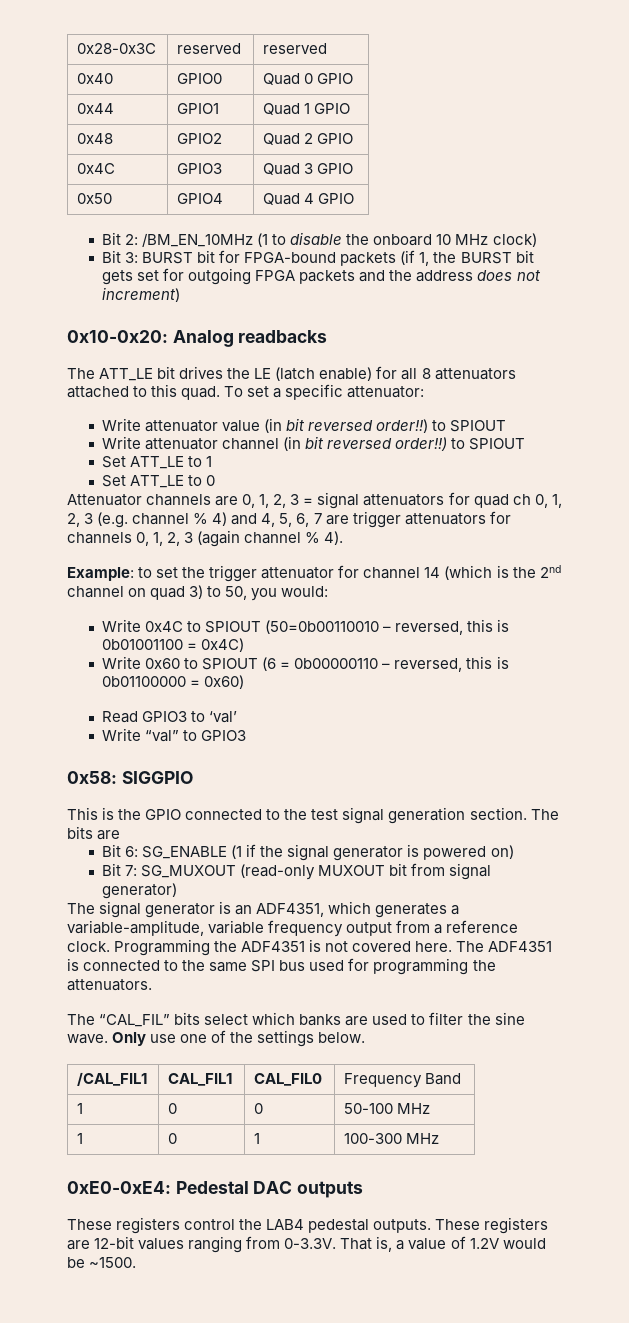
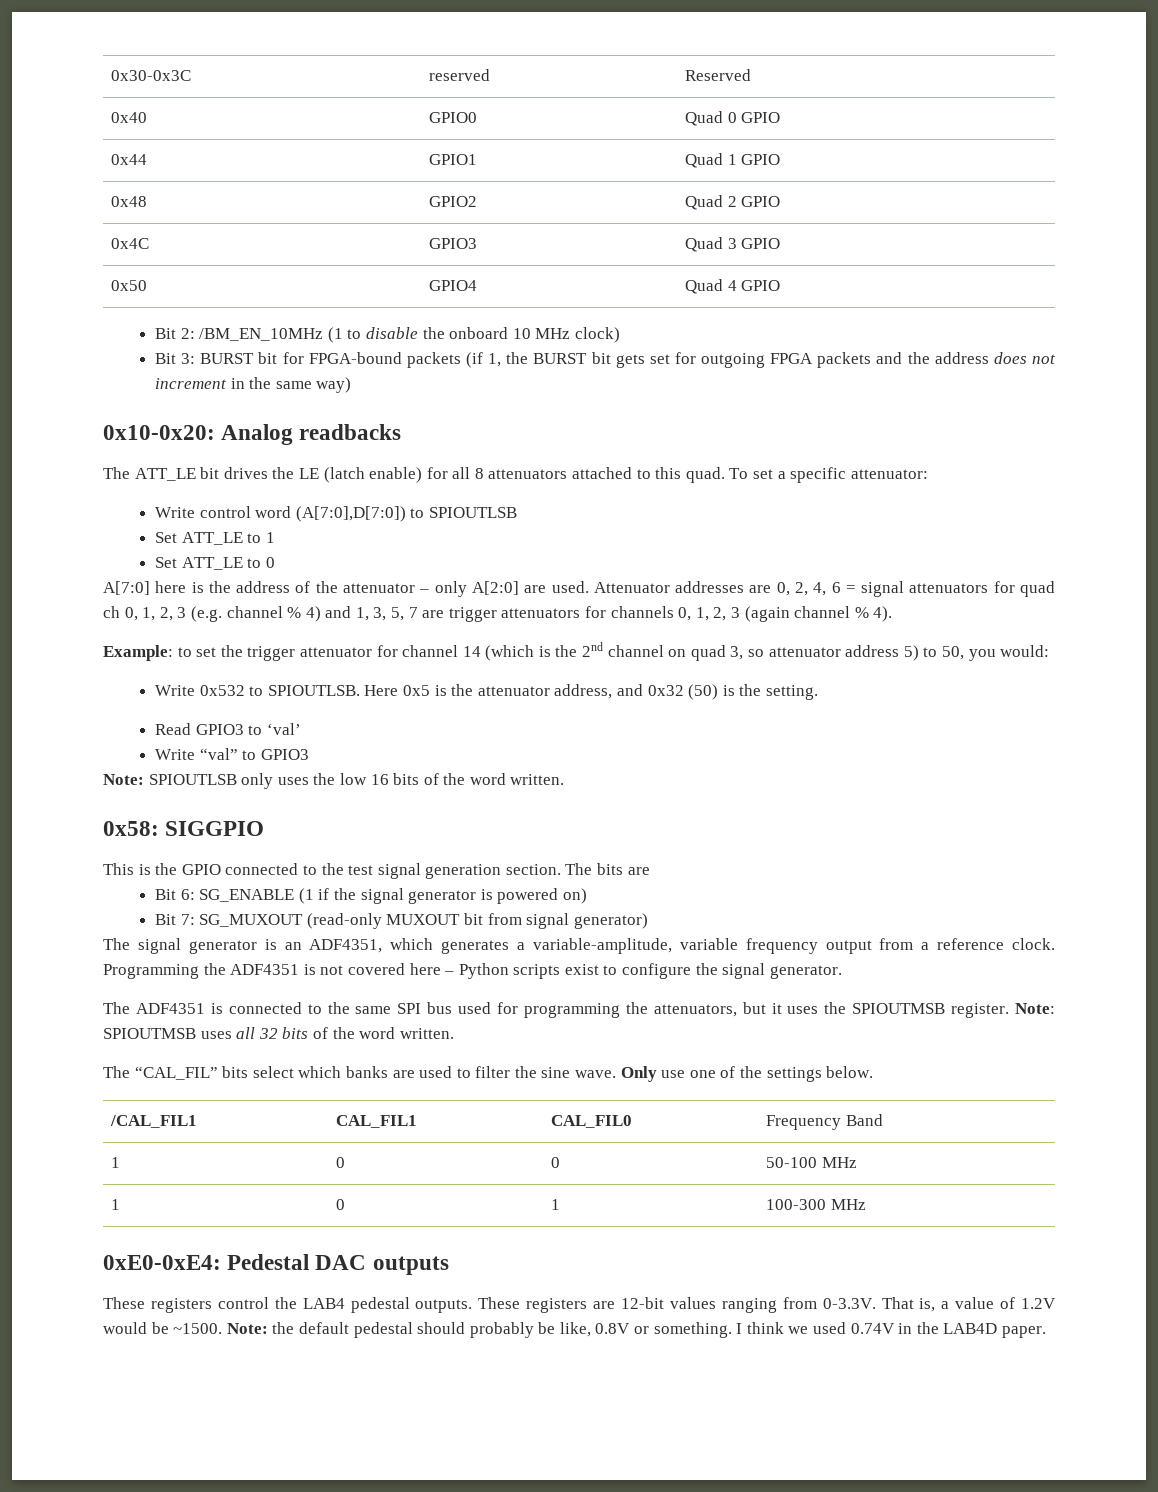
[77,43,157,54] 0x28-0x3C -> [110,70,191,81] 0x30-0x3C
[263,43,328,54] reserved -> [684,69,751,81] Reserved
[102,287,181,302] increment) -> [155,377,352,393] increment in the same way)
[145,418,507,433] [102,436,526,451] attenuator value (in bit reversed order!!) to SPIOUT // Write attenuator channel (in bit reversed order!!) to SPIOUT -> [199,506,518,522] control word (A[7:0],D[7:0]) to SPIOUTLSB
[67,494,300,508] Attenuator channels are 0, 1, 2, 3 -> [103,581,841,597] A[7:0] here is the address of the attenuator – only A[2:0] are used. Attenuator addresses are 0, 2, 4, 6
[261,513,310,527] 4, 5, 6, -> [355,607,405,621] 1, 3, 5,
[189,585,204,599] 3) -> [730,645,919,661] 3, so attenuator address 5)
[145,619,510,635] [102,638,245,652] [102,656,509,672] [102,675,245,689] 0x4C to SPIOUT (50=0b00110010 – reversed, this is 0b01001100 = 0x4C) // Write 0x60 to SPIOUT (6 = 0b00000110 – reversed, this is 0b01100000 = 0x60) -> [199,684,818,700] 0x532 to SPIOUTLSB. Here 0x5 is the attenuator address, and 0x32 (50) is the setting.
(247, 735) none -> [103,773,565,789] // Note: SPIOUTLSB only uses the low 16 bits of the word written.
[415,941,453,952] here. -> [409,963,842,979] here – Python scripts exist to configure the signal generator. //
[67,979,152,991] attenuators. -> [653,1002,1055,1018] [103,1027,454,1039] attenuators, but it uses the SPIOUTMSB register. Note: SPIOUTMSB uses all 32 bits of the word written.
(137, 1262) none -> [226,1322,1046,1338] Note: the default pedestal should probably be like, 0.8V or something. I think we used 0.74V in the LAB4D paper.

